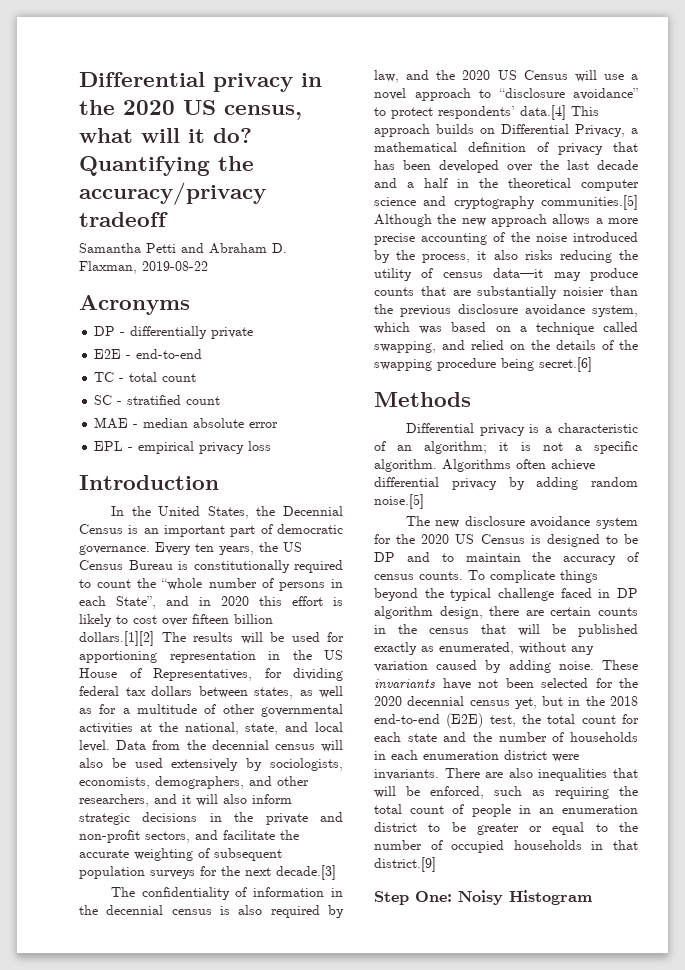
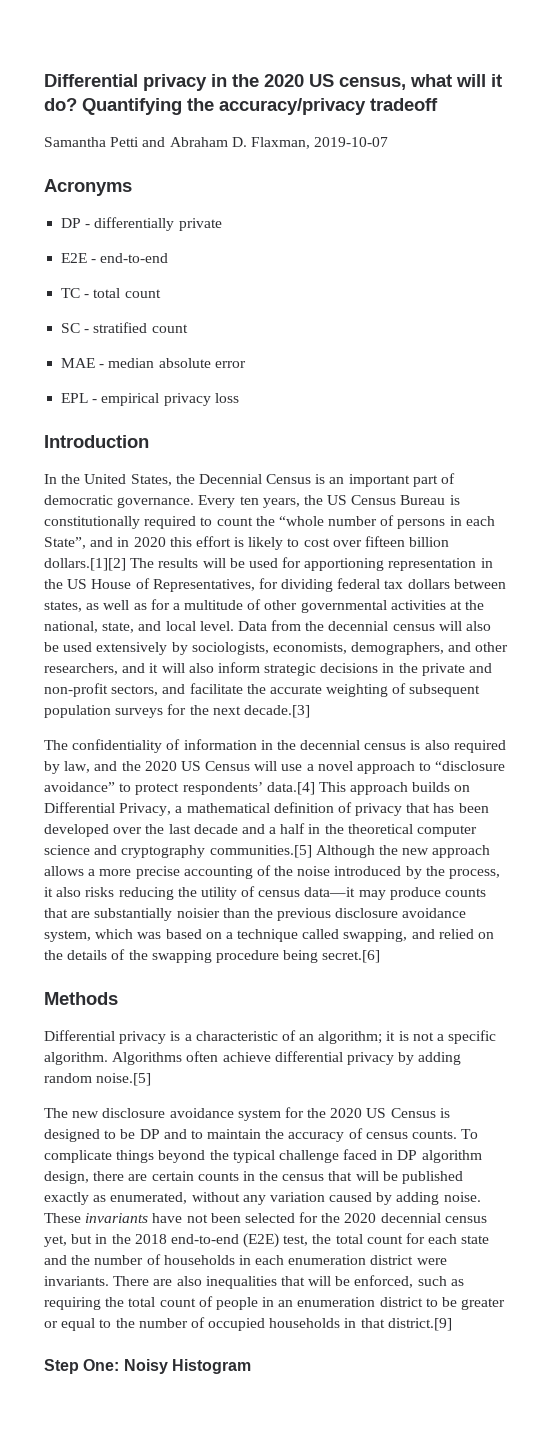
[142,261,208,271] 2019-08-22 -> [314,137,389,147] 2019-10-07

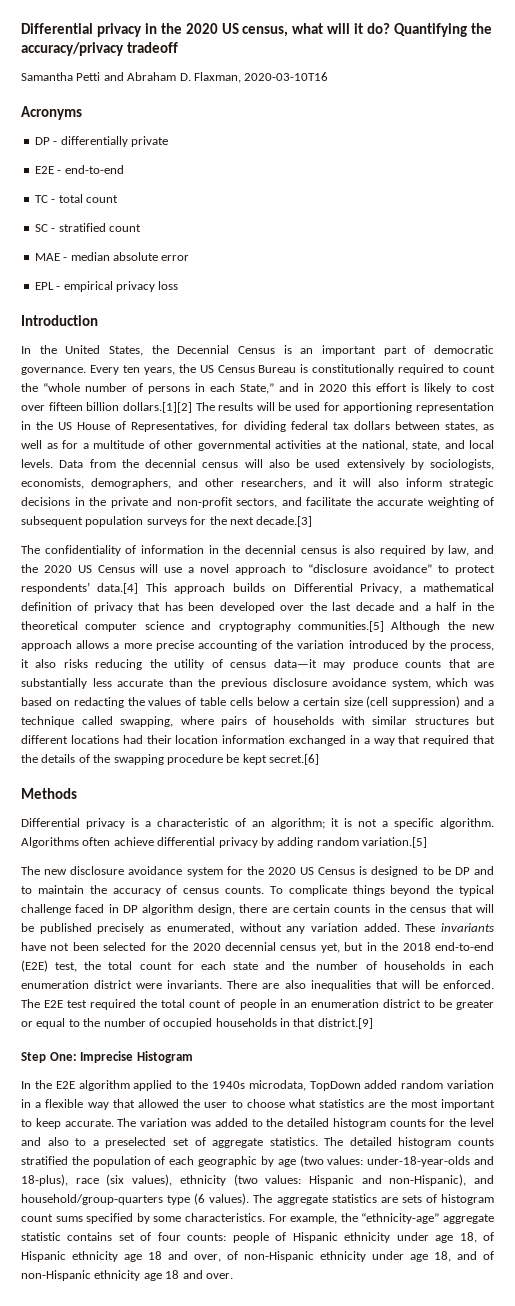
[314,137,389,147] 2019-10-07 -> [244,72,329,81] 2020-03-10T16
[44,537,86,549] State”, -> [240,383,274,394] State,”
[199,621,234,631] level. -> [21,459,53,468] levels.
[297,866,331,876] noise -> [297,640,345,649] variation
[176,908,220,918] noisier -> [92,678,164,687] less accurate
[225,929,495,942] a technique called swapping, and relied on -> [73,696,495,708] [21,716,495,727] [21,735,495,746] redacting the values of table cells below a certain size (cell suppression) and a technique called swapping, where pairs of households with similar structures but different locations had their location information exchanged in a way that required that
[283,950,319,963] being -> [226,754,267,765] be kept
[96,1073,152,1086] noise.[5] -> [362,837,427,848] variation.[5]
[44,1192,89,1205] exactly -> [97,923,145,934] precisely
[329,1192,481,1205] caused by adding noise. -> [363,923,400,932] added.
[354,1275,464,1288] [44,1297,101,1310] enforced, such as requiring -> [442,980,494,989] [21,999,137,1010] enforced. The E2E test required
[123,1359,168,1374] Noisy -> [80,1051,134,1063] Imprecise
(251, 1366) none -> [21,1080,494,1091] [21,1099,495,1110] [21,1118,494,1129] [21,1137,494,1148] [21,1155,494,1167] [21,1174,494,1186] [21,1193,495,1205] [21,1213,495,1224] [21,1232,494,1243] [21,1251,494,1262] [21,1270,233,1281] // In the E2E algorithm applied to the 1940s microdata, TopDown added random variation in a flexible way that allowed the user to choose what statistics are the most important to keep accurate. The variation was added to the detailed histogram counts for the level and also to a preselected set of aggregate statistics. The detailed histogram counts stratified the population of each geographic by age (two values: under-18-year-olds and 18-plus), race (six values), ethnicity (two values: Hispanic and non-Hispanic), and household/group-quarters type (6 values). The aggregate statistics are sets of histogram count sums specified by some characteristics. For example, the “ethnicity-age” aggregate statistic contains set of four counts: people of Hispanic ethnicity under age 18, of Hispanic ethnicity age 18 and over, of non-Hispanic ethnicity under age 18, and of non-Hispanic ethnicity age 18 and over.

